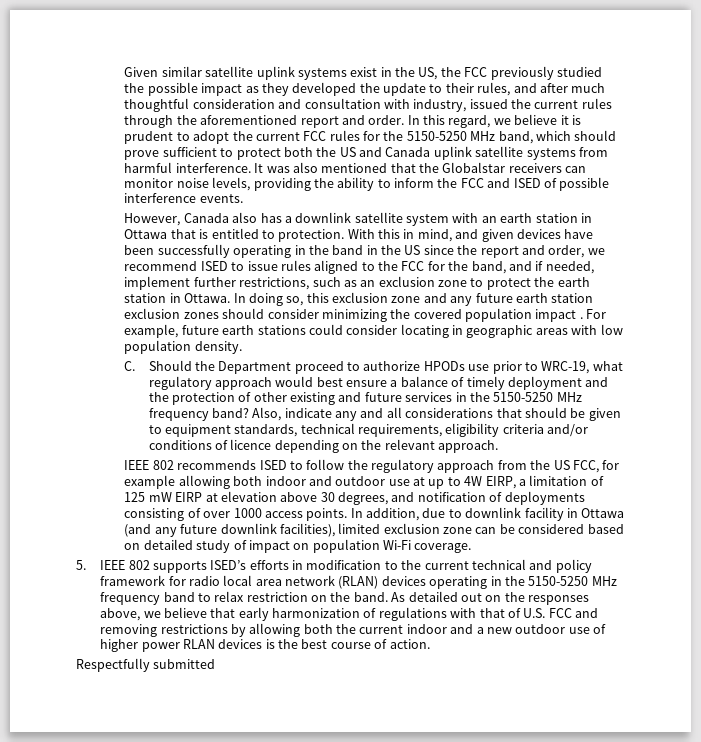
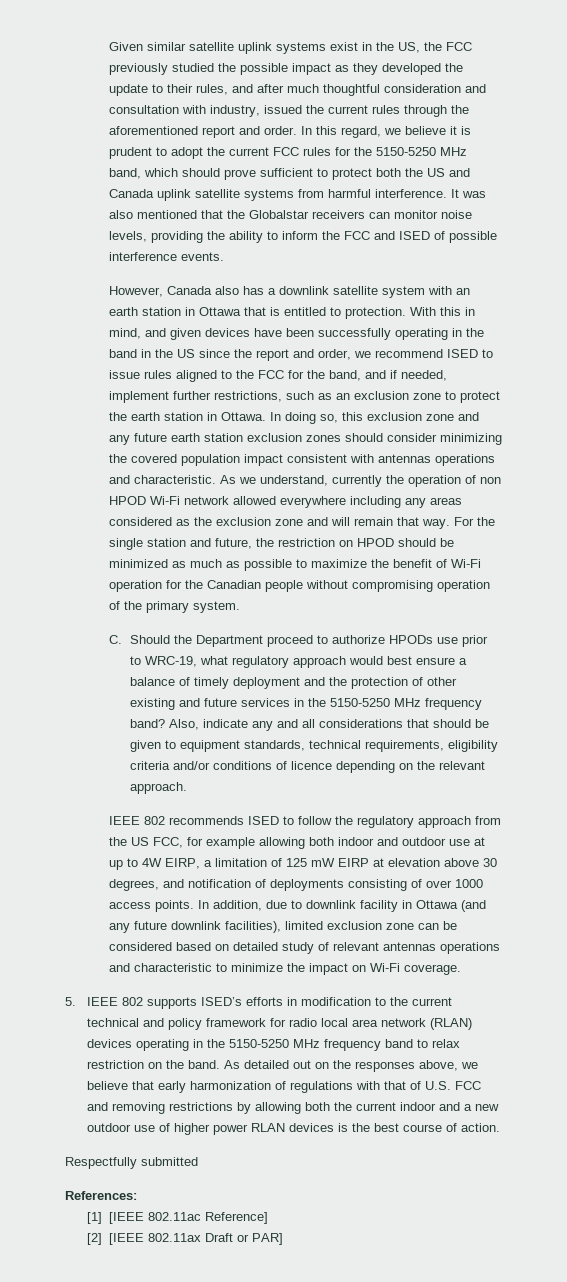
[579,309,607,319] [124,324,623,338] [124,340,242,354] . For example, future earth stations could consider locating in geographic areas with low population density. -> [286,454,495,466] [108,475,501,487] [108,496,462,508] [108,517,495,529] [108,538,454,550] [108,559,481,571] [108,580,490,592] [108,601,240,613] consistent with antennas operations and characteristic. As we understand, currently the operation of non HPOD Wi-Fi network allowed everywhere including any areas considered as the exclusion zone and will remain that way. For the single station and future, the restriction on HPOD should be minimized as much as possible to maximize the benefit of Wi-Fi operation for the Canadian people without compromising operation of the primary system.
(247, 545) none -> [332,942,500,954] [108,963,305,972] relevant antennas operations and characteristic to minimize the
[312,539,380,553] population -> (366, 968) none
(216, 664) none -> [65,1191,137,1200] [86,1212,268,1224] [86,1233,283,1245] // References: // [1] [IEEE 802.11ac Reference] // [2] [IEEE 802.11ax Draft or PAR]

